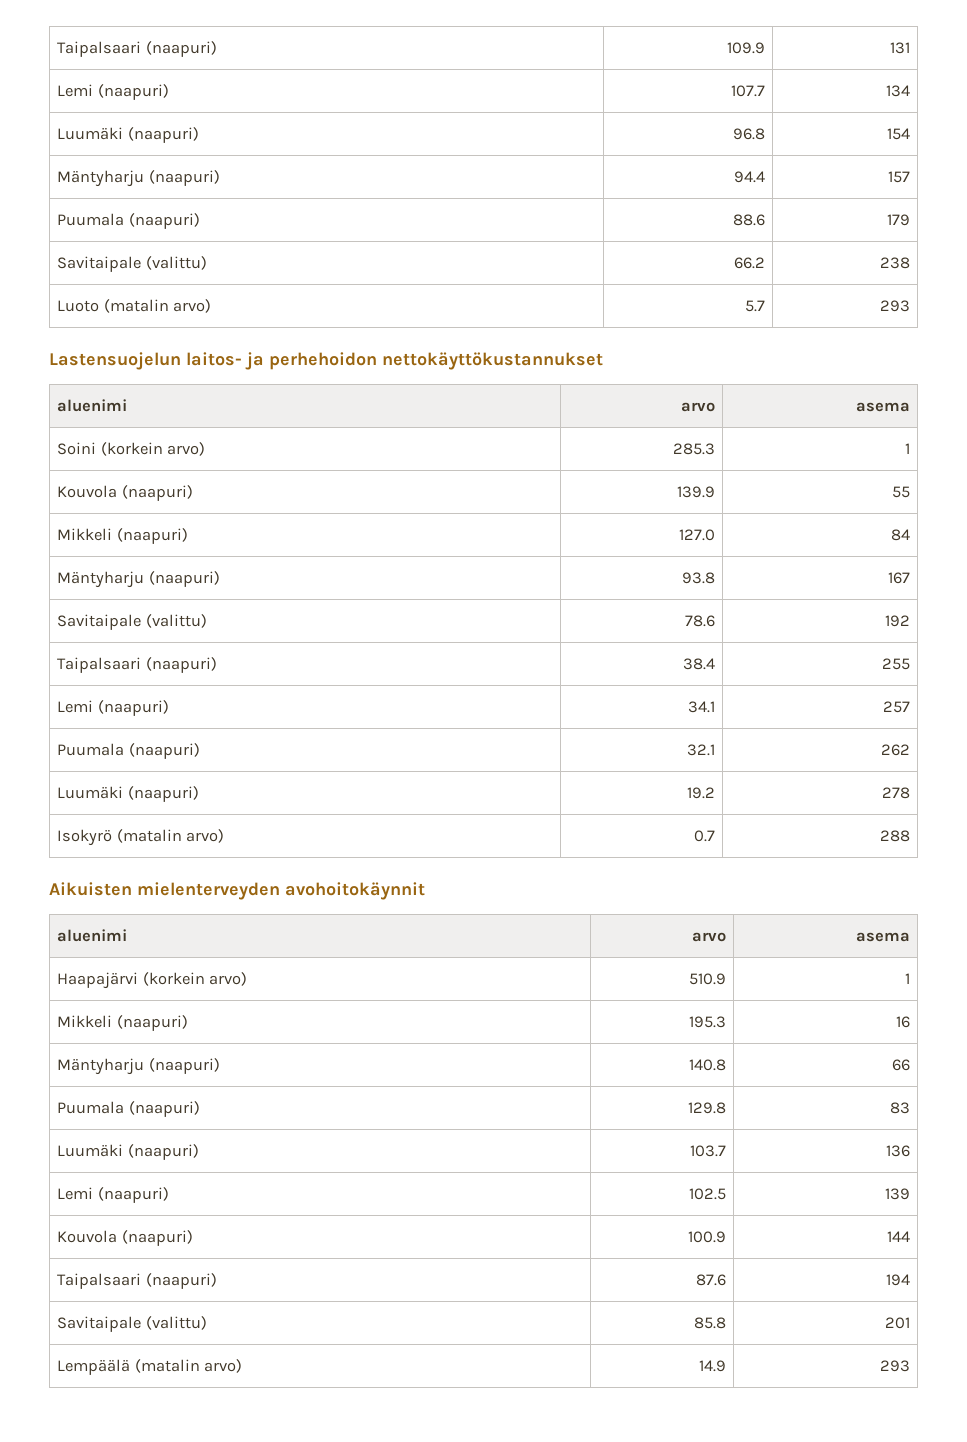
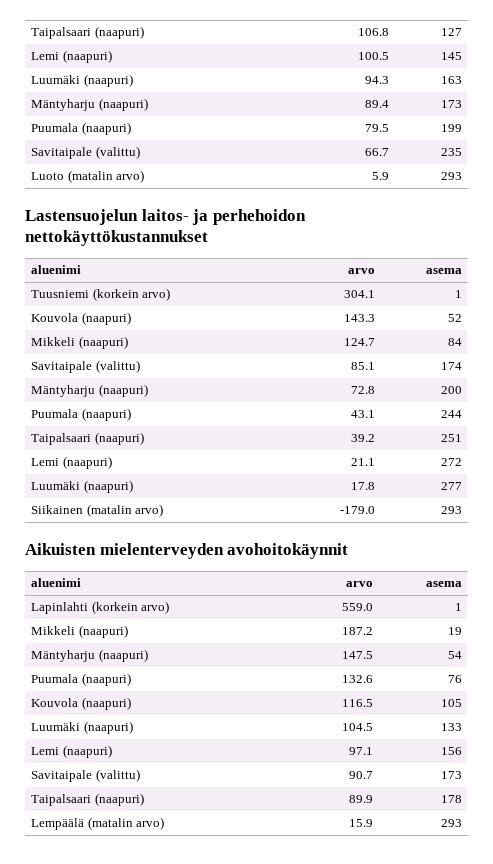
[57,41,217,57] [726,42,765,54] [889,42,910,54] [57,84,169,100] [730,85,765,97] [885,85,910,97] [57,127,199,143] [732,128,765,140] [886,128,910,140] [57,170,220,187] [733,171,765,183] [887,171,910,183] [57,213,200,229] [732,214,765,226] [886,214,910,226] [57,256,207,272] [733,257,765,269] [879,257,910,269] Taipalsaari (naapuri) | 109.9 | 131 // Lemi (naapuri) | 107.7 | 134 // Luumäki (naapuri) | 96.8 | 154 // Mäntyharju (naapuri) | 94.4 | 157 // Puumala (naapuri) | 88.6 | 179 // Savitaipale (valittu) | 66.2 | 238 -> [31,26,144,39] [357,28,389,36] [440,28,462,36] [31,50,112,63] [357,52,389,60] [440,52,462,60] [31,74,133,87] [364,76,389,84] [440,76,462,84] [31,98,148,111] [364,100,389,108] [440,100,462,108] [31,122,131,135] [364,124,389,132] [440,124,462,132] [31,146,140,159] [364,148,389,156] [440,148,462,156] Taipalsaari (naapuri) | 106.8 | 127 // Lemi (naapuri) | 100.5 | 145 // Luumäki (naapuri) | 94.3 | 163 // Mäntyharju (naapuri) | 89.4 | 173 // Puumala (naapuri) | 79.5 | 199 // Savitaipale (valittu) | 66.7 | 235
[744,300,765,312] 5.7 -> [371,172,389,180] 5.9
[57,442,205,456] [672,443,715,455] Soini (korkein arvo) | 285.3 -> [31,288,171,301] [343,290,375,298] Tuusniemi (korkein arvo) | 304.1
[676,486,715,498] [891,486,910,498] [57,528,188,544] [678,529,715,541] 139.9 | 55 // Mikkeli (naapuri) | 127.0 -> [343,314,375,322] [447,314,462,322] [31,336,128,349] [343,338,375,346] 143.3 | 52 // Mikkeli (naapuri) | 124.7
[57,571,220,588] [681,572,715,584] [887,572,910,584] [57,614,207,630] [684,615,715,627] [884,615,910,627] [57,657,217,673] [682,658,715,670] [881,658,910,670] [57,700,169,716] [687,701,715,713] [882,701,910,713] [57,743,200,759] [686,744,715,756] [880,744,910,756] [57,786,199,802] [686,787,715,799] [881,787,910,799] [57,829,224,846] [693,830,715,842] [879,830,910,842] Mäntyharju (naapuri) | 93.8 | 167 // Savitaipale (valittu) | 78.6 | 192 // Taipalsaari (naapuri) | 38.4 | 255 // Lemi (naapuri) | 34.1 | 257 // Puumala (naapuri) | 32.1 | 262 // Luumäki (naapuri) | 19.2 | 278 // Isokyrö (matalin arvo) | 0.7 | 288 -> [31,360,140,373] [350,362,375,370] [440,362,462,370] [31,384,148,397] [350,386,375,394] [440,386,462,394] [31,408,131,421] [350,410,375,418] [440,410,462,418] [31,432,144,445] [350,434,375,442] [440,434,462,442] [31,456,112,469] [350,458,375,466] [440,458,462,466] [31,480,133,493] [350,482,375,490] [440,482,462,490] [31,504,164,517] [339,506,375,514] [440,506,462,514] Savitaipale (valittu) | 85.1 | 174 // Mäntyharju (naapuri) | 72.8 | 200 // Puumala (naapuri) | 43.1 | 244 // Taipalsaari (naapuri) | 39.2 | 251 // Lemi (naapuri) | 21.1 | 272 // Luumäki (naapuri) | 17.8 | 277 // Siikainen (matalin arvo) | -179.0 | 293
[57,972,247,989] [688,973,726,985] Haapajärvi (korkein arvo) | 510.9 -> [31,601,170,614] [341,603,373,611] Lapinlahti (korkein arvo) | 559.0
[688,1016,726,1028] [895,1016,910,1028] [57,1058,220,1075] [688,1059,726,1071] [891,1059,910,1071] [57,1101,200,1117] [687,1102,726,1114] [889,1102,910,1114] [57,1144,199,1160] [689,1145,726,1157] [885,1145,910,1157] [57,1187,169,1203] [688,1188,726,1200] [884,1188,910,1200] [57,1230,193,1246] [687,1231,726,1243] [886,1231,910,1242] [57,1273,217,1289] [695,1274,726,1286] [885,1274,910,1286] [57,1316,207,1332] [693,1317,726,1329] [884,1317,910,1329] 195.3 | 16 // Mäntyharju (naapuri) | 140.8 | 66 // Puumala (naapuri) | 129.8 | 83 // Luumäki (naapuri) | 103.7 | 136 // Lemi (naapuri) | 102.5 | 139 // Kouvola (naapuri) | 100.9 | 144 // Taipalsaari (naapuri) | 87.6 | 194 // Savitaipale (valittu) | 85.8 | 201 -> [341,627,373,635] [447,627,462,635] [31,649,148,662] [341,651,373,659] [447,651,462,659] [31,673,131,686] [341,675,373,683] [447,675,462,683] [31,697,131,710] [341,699,373,707] [440,699,462,707] [31,721,133,734] [341,723,373,731] [440,723,462,731] [31,745,112,758] [348,747,373,755] [440,747,462,755] [31,769,140,782] [348,771,373,779] [440,771,462,779] [31,793,144,806] [348,795,373,803] [440,795,462,803] 187.2 | 19 // Mäntyharju (naapuri) | 147.5 | 54 // Puumala (naapuri) | 132.6 | 76 // Kouvola (naapuri) | 116.5 | 105 // Luumäki (naapuri) | 104.5 | 133 // Lemi (naapuri) | 97.1 | 156 // Savitaipale (valittu) | 90.7 | 173 // Taipalsaari (naapuri) | 89.9 | 178
[698,1360,726,1372] 14.9 -> [348,819,373,827] 15.9

